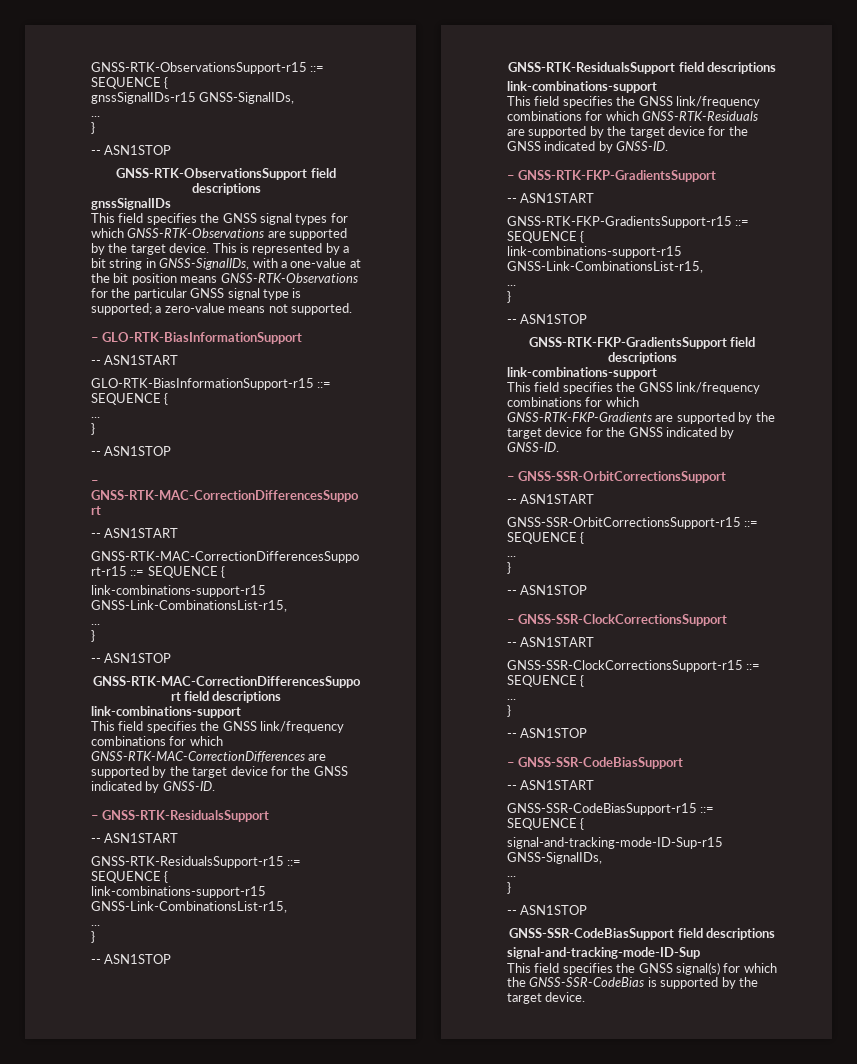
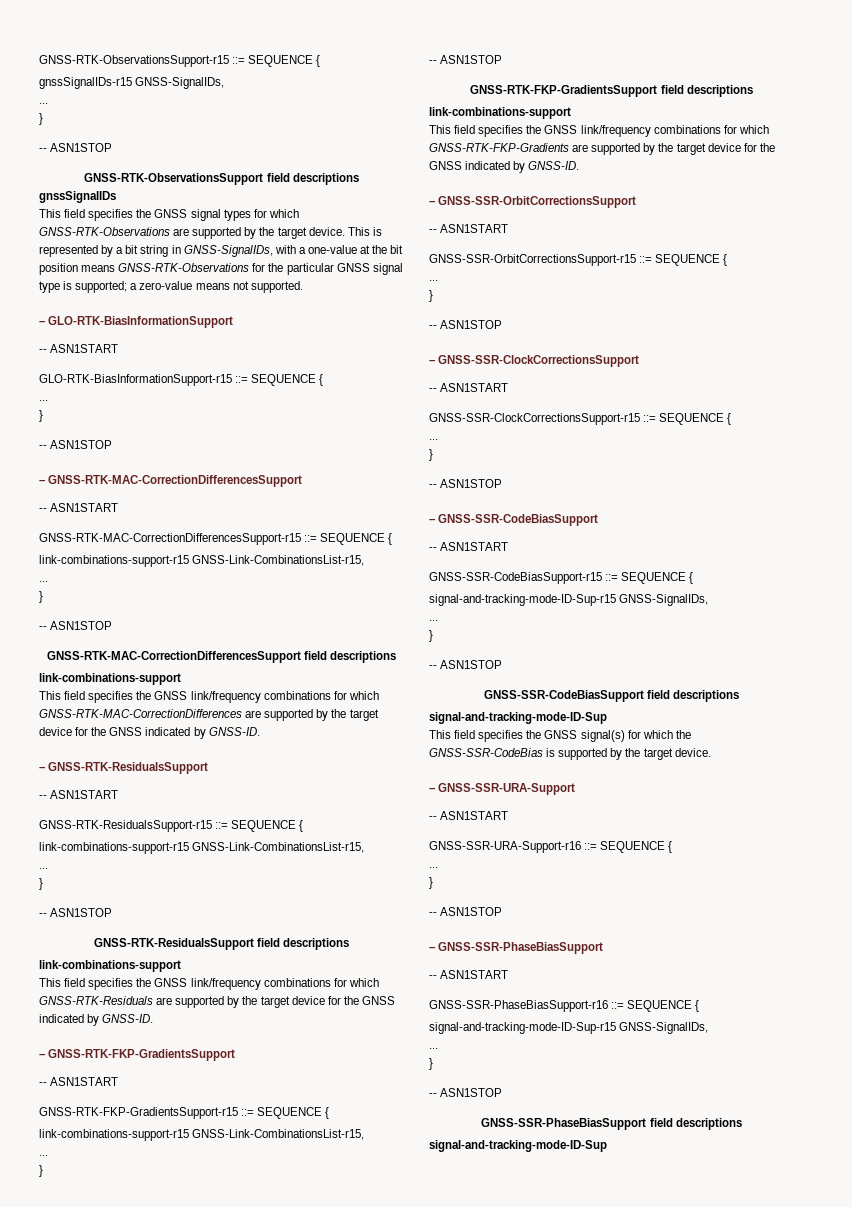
(586, 997) none -> [429,783,576,795] [429,811,509,820] [429,841,673,853] [429,867,438,868] [429,877,433,889] [429,907,503,916] [429,942,604,954] [429,970,509,979] [429,1000,700,1012] [429,1022,709,1034] [429,1048,438,1049] [429,1058,433,1070] [429,1088,503,1097] [481,1118,742,1130] [429,1140,607,1152] // – GNSS-SSR-URA-Support // -- ASN1START // GNSS-SSR-URA-Support-r16 ::= SEQUENCE { // ... // } // -- ASN1STOP // – GNSS-SSR-PhaseBiasSupport // -- ASN1START // GNSS-SSR-PhaseBiasSupport-r16 ::= SEQUENCE { // signal-and-tracking-mode-ID-Sup-r15 GNSS-SignalIDs, // ... // } // -- ASN1STOP // GNSS-SSR-PhaseBiasSupport field descriptions // signal-and-tracking-mode-ID-Sup

